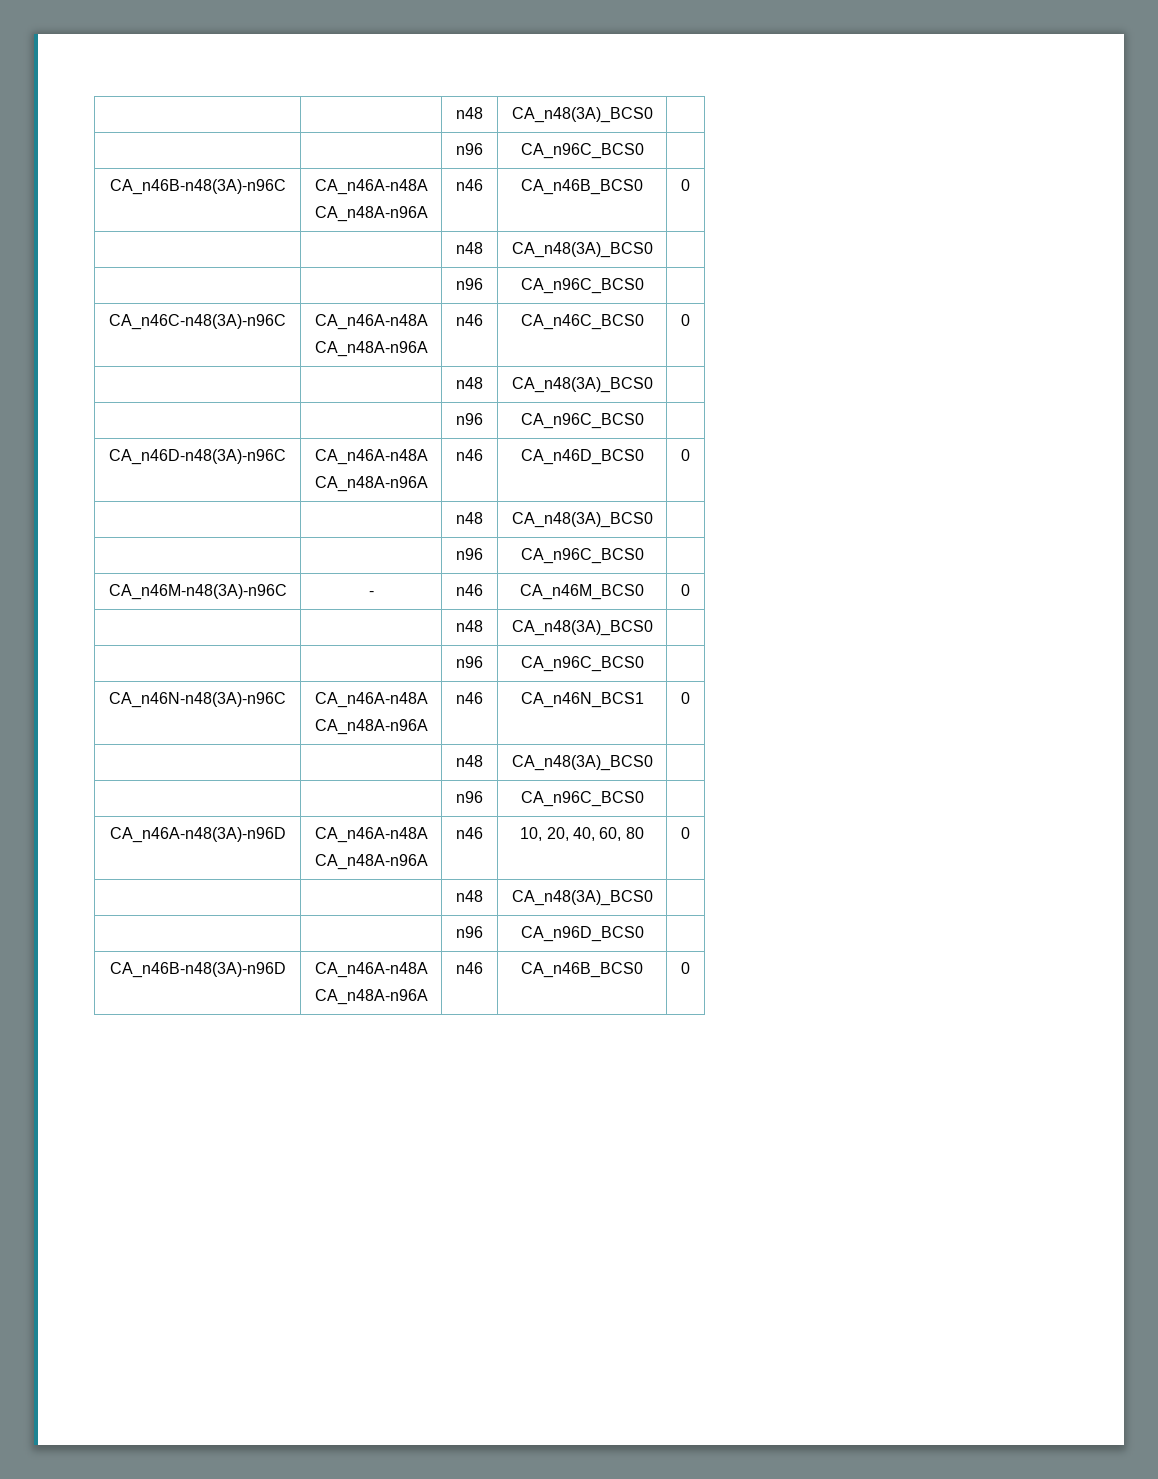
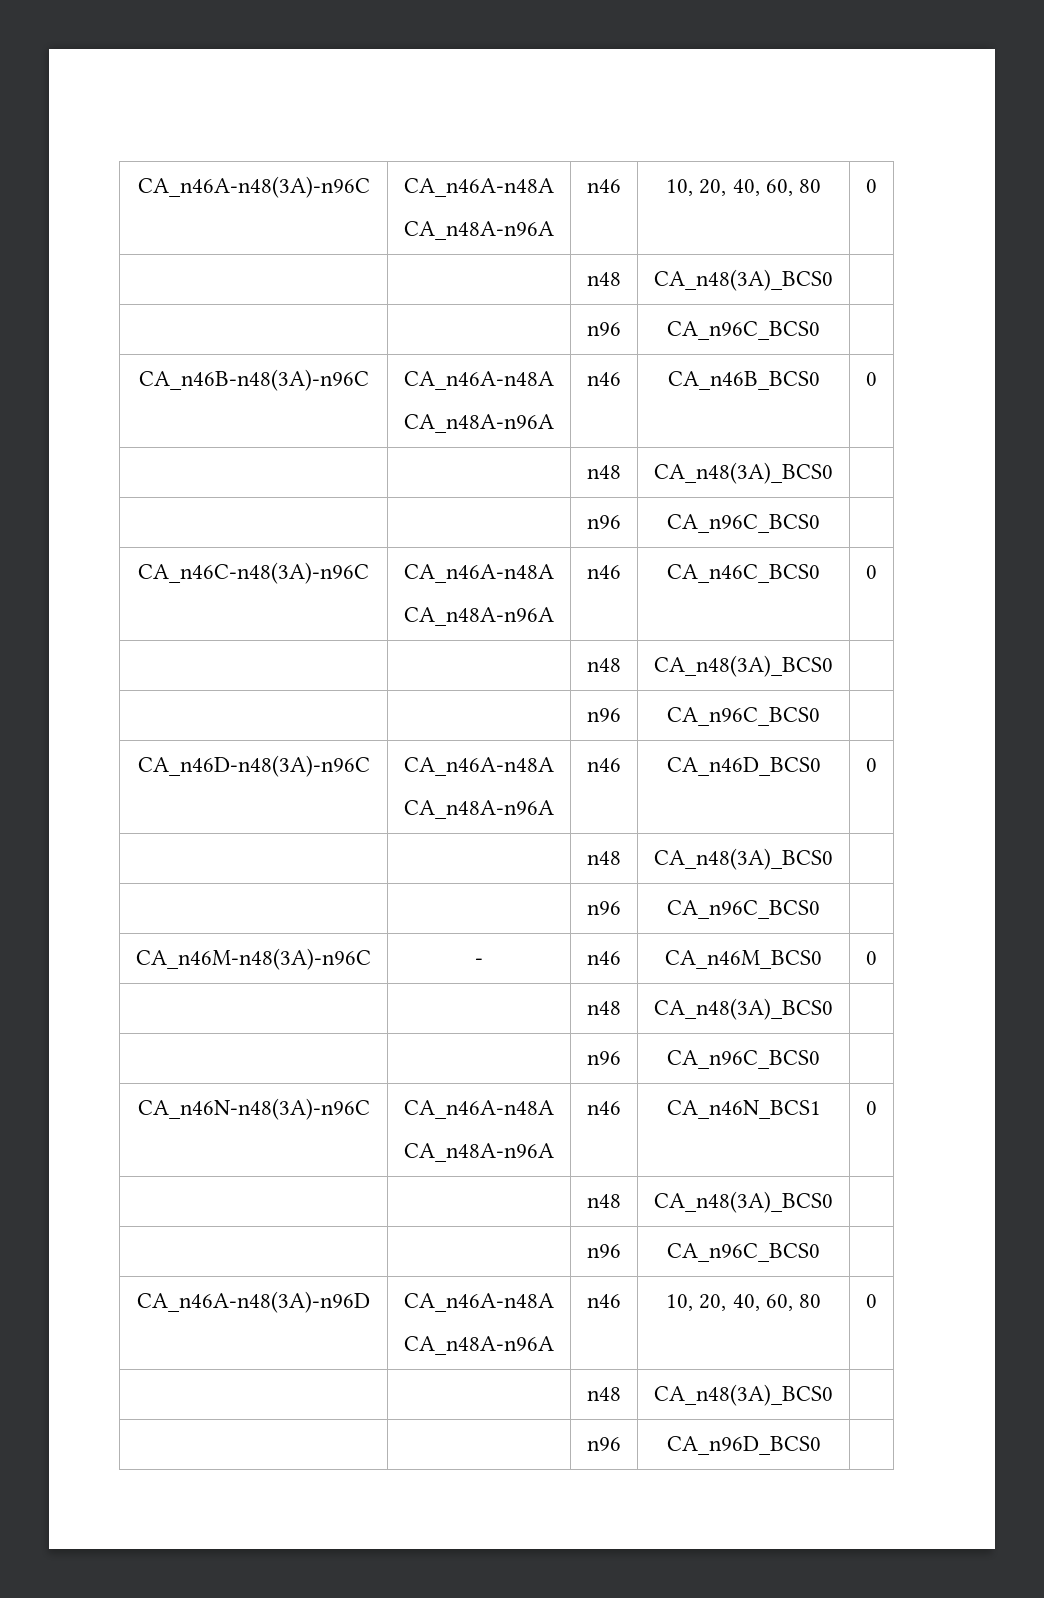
(456, 113) none -> [137,176,370,198] [403,178,554,197] [403,221,554,240] [587,179,621,193] [666,179,821,196] [866,179,877,193] CA_n46A-n48(3A)-n96C | CA_n46A-n48A // CA_n48A-n96A | n46 | 10, 20, 40, 60, 80 | 0 //
[109,962,286,978] [314,962,428,978] [314,989,428,1005] [456,962,483,974] [521,962,643,978] [681,962,690,974] // CA_n46B-n48(3A)-n96D | CA_n46A-n48A // CA_n48A-n96A | n46 | CA_n46B_BCS0 | 0 -> (821, 1445) none

